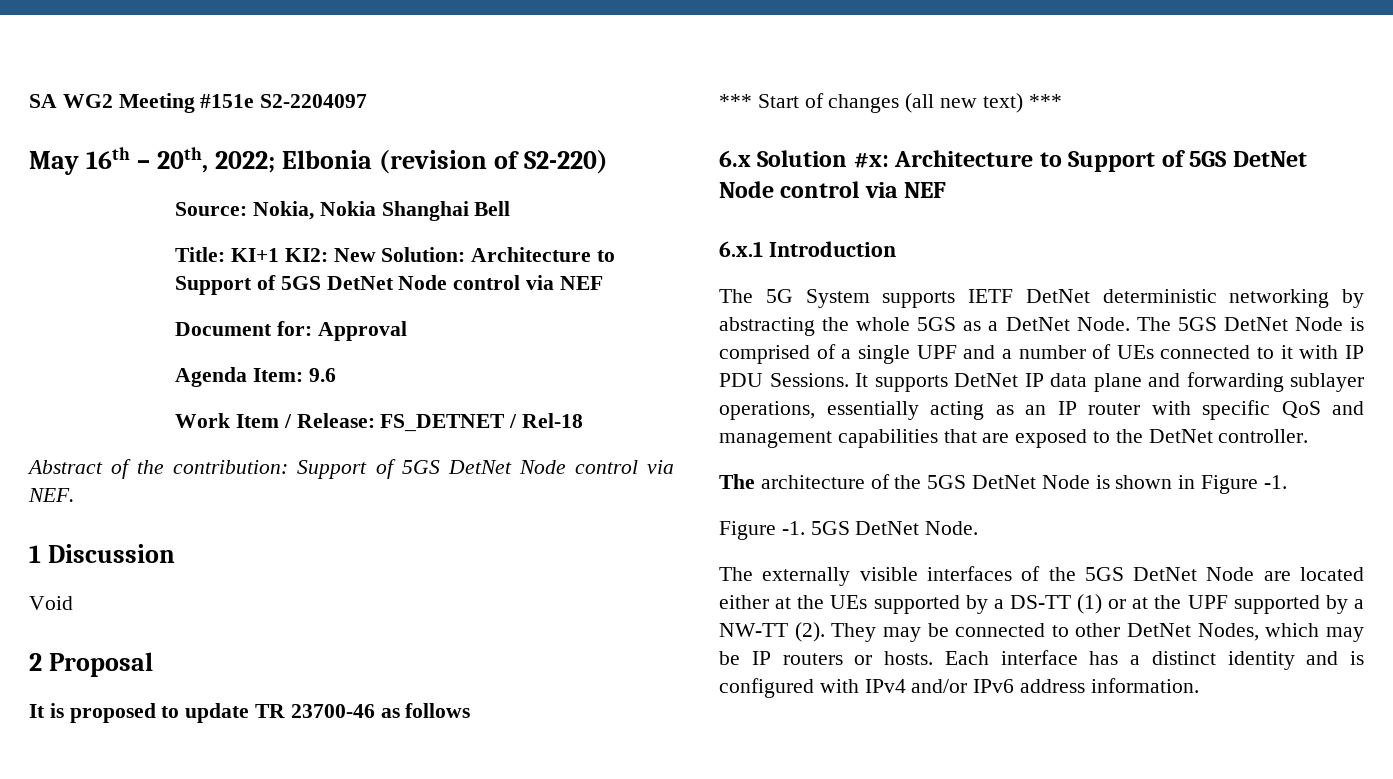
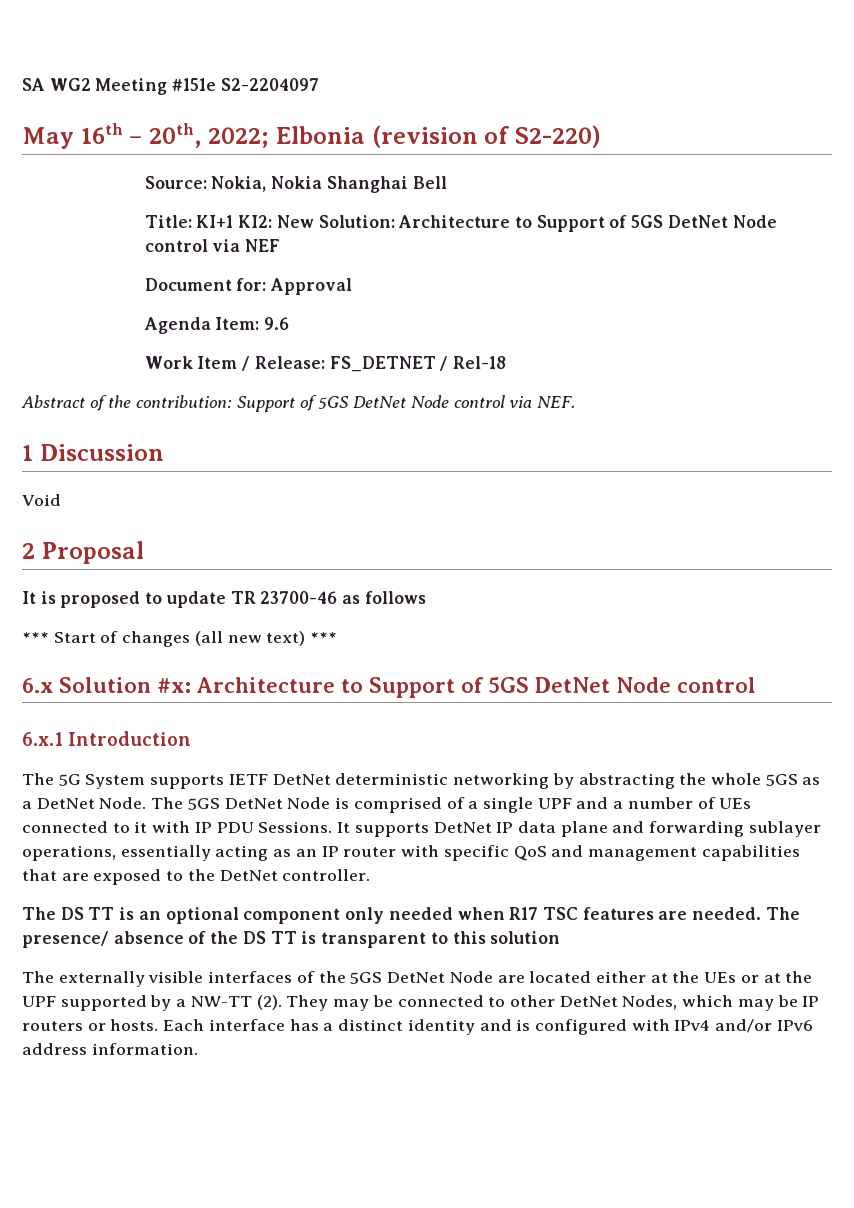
[864,182,947,198] via NEF -> (756, 685) none
[760,474,1287,494] [719,521,979,540] architecture of the 5GS DetNet Node is shown in Figure -1. // Figure -1. 5GS DetNet Node. -> [60,907,800,924] [22,931,561,948] DS TT is an optional component only needed when R17 TSC features are needed. The presence/ absence of the DS TT is transparent to this solution
[873,594,1103,614] supported by a DS-TT (1) -> (737, 977) none

